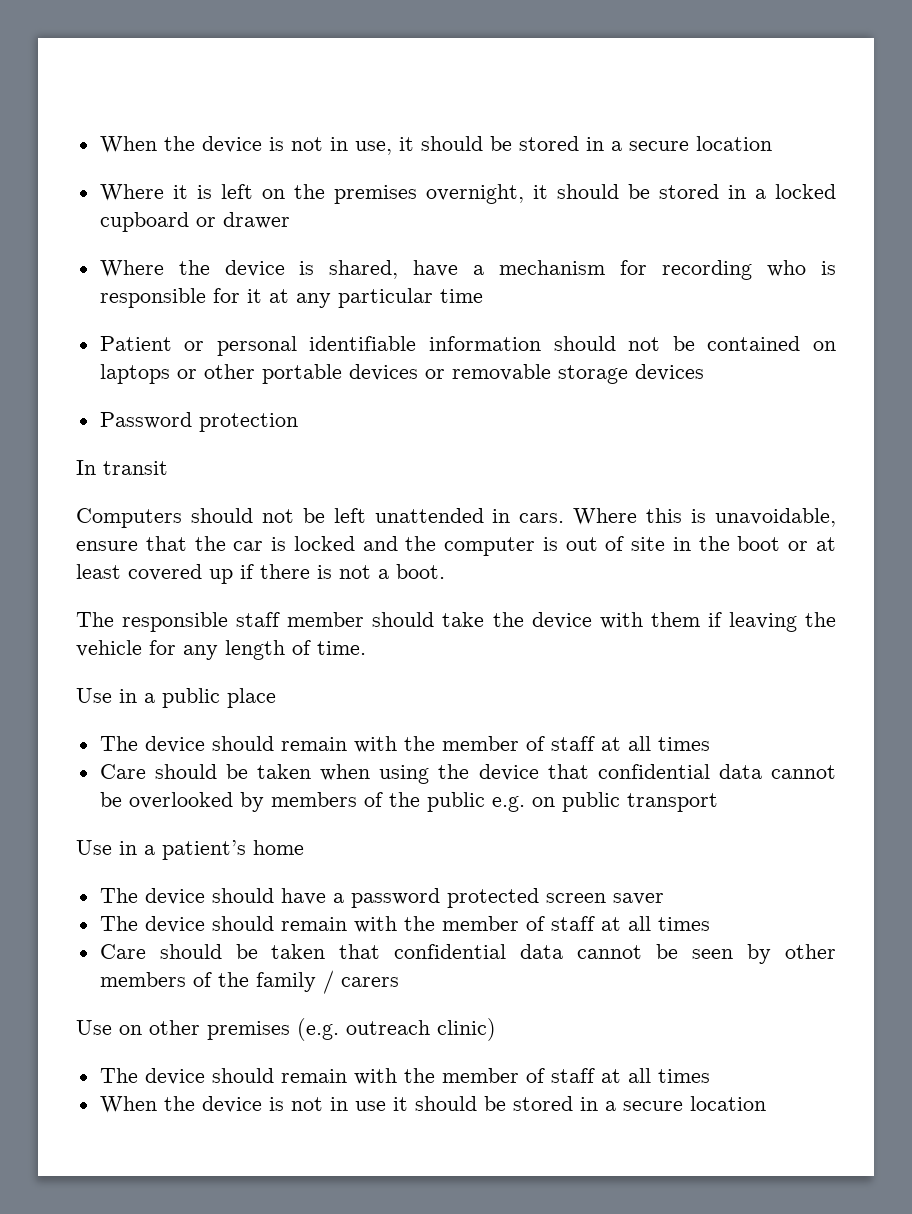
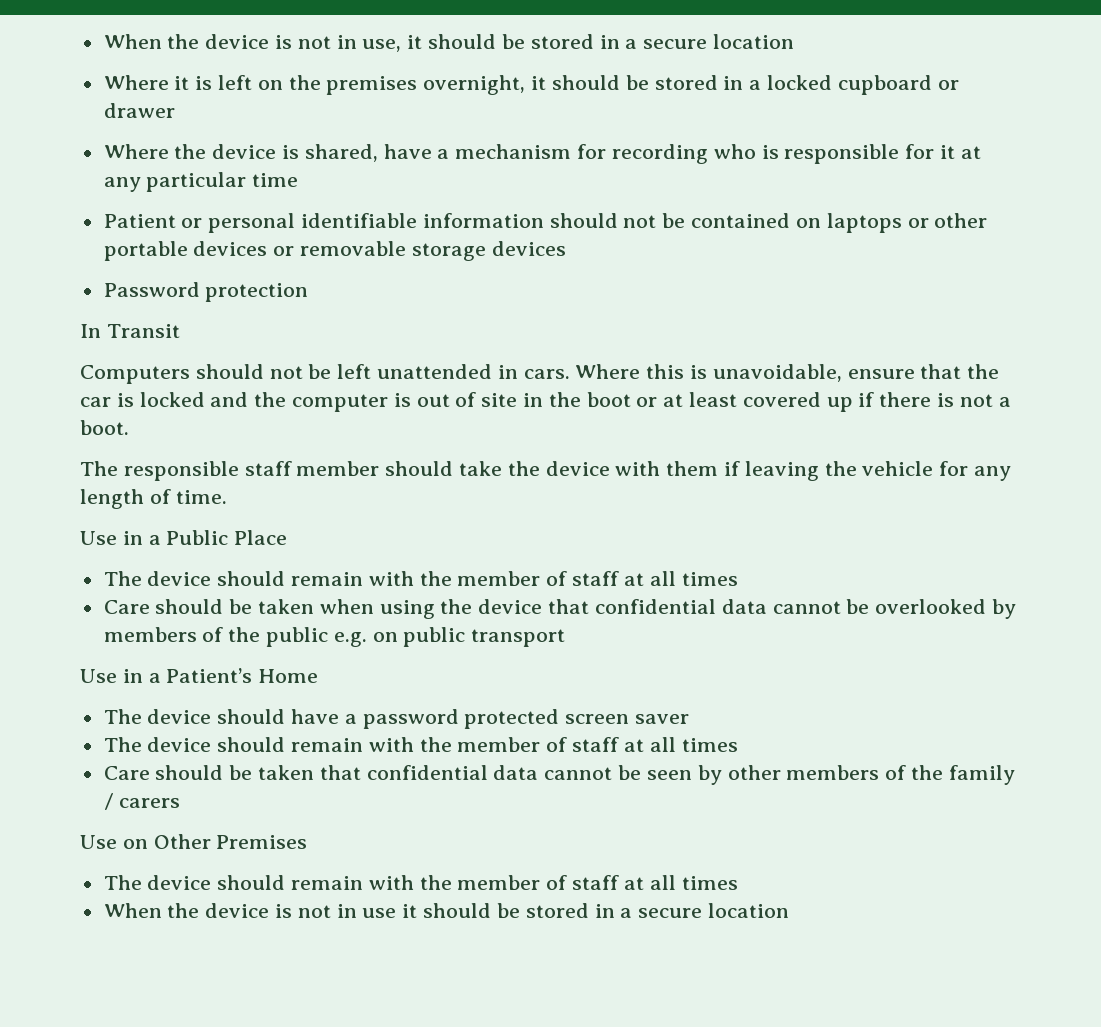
[103,461,168,475] transit -> [106,324,180,338] Transit
[162,688,276,708] public place -> [166,530,288,545] Public Place
[162,840,304,860] patient’s home -> [166,668,319,683] Patient’s Home
[149,1018,496,1041] other premises (e.g. outreach clinic) -> [153,834,308,849] Other Premises

